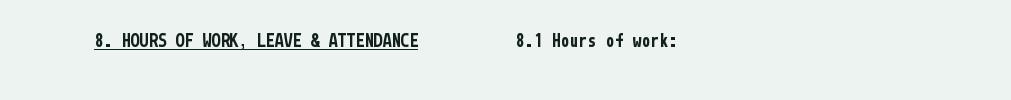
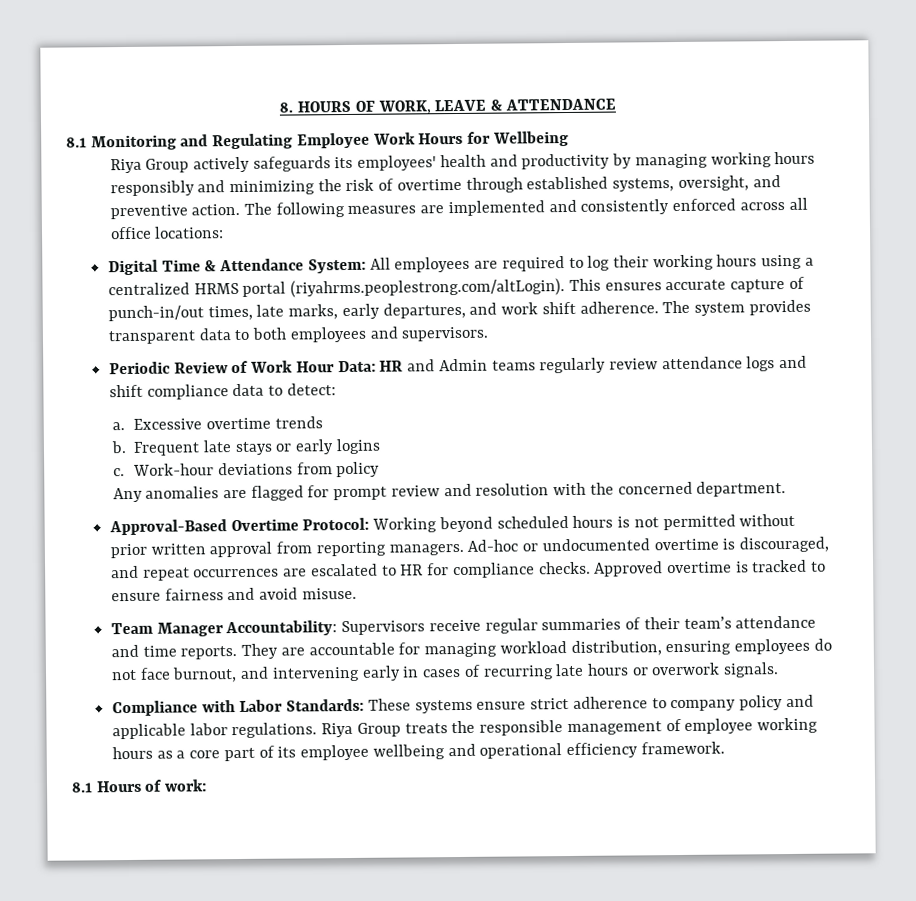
(418, 40) none -> [66,130,569,151] [109,151,816,174] [109,175,781,197] [109,197,808,220] [109,226,225,240] [108,254,814,276] [108,276,805,298] [108,299,811,322] [108,326,490,345] [109,355,808,375] [109,383,336,400] [111,416,323,431] [110,438,381,456] [112,461,381,478] [112,481,787,503] [109,513,796,536] [110,536,829,559] [111,559,827,581] [111,587,357,602] [111,615,817,637] [111,638,832,660] [111,662,780,683] [112,694,814,717] [112,717,818,740] [112,741,725,762] // 8.1 Monitoring and Regulating Employee Work Hours for Wellbeing // Riya Group actively safeguards its employees' health and productivity by managing working hours responsibly and minimizing the risk of overtime through established systems, oversight, and preventive action. The following measures are implemented and consistently enforced across all office locations: // Digital Time & Attendance System: All employees are required to log their working hours using a centralized HRMS portal (riyahrms.peoplestrong.com/altLogin). This ensures accurate capture of punch-in/out times, late marks, early departures, and work shift adherence. The system provides transparent data to both employees and supervisors. // Periodic Review of Work Hour Data: HR and Admin teams regularly review attendance logs and shift compliance data to detect: // a. Excessive overtime trends // b. Frequent late stays or early logins // c. Work-hour deviations from policy // Any anomalies are flagged for prompt review and resolution with the concerned department. // Approval-Based Overtime Protocol: Working beyond scheduled hours is not permitted without prior written approval from reporting managers. Ad-hoc or undocumented overtime is discouraged, and repeat occurrences are escalated to HR for compliance checks. Approved overtime is tracked to ensure fairness and avoid misuse. // Team Manager Accountability: Supervisors receive regular summaries of their team’s attendance and time reports. They are accountable for managing workload distribution, ensuring employees do not face burnout, and intervening early in cases of recurring late hours or overwork signals. // Compliance with Labor Standards: These systems ensure strict adherence to company policy and applicable labor regulations. Riya Group treats the responsible management of employee working hours as a core part of its employee wellbeing and operational efficiency framework.

